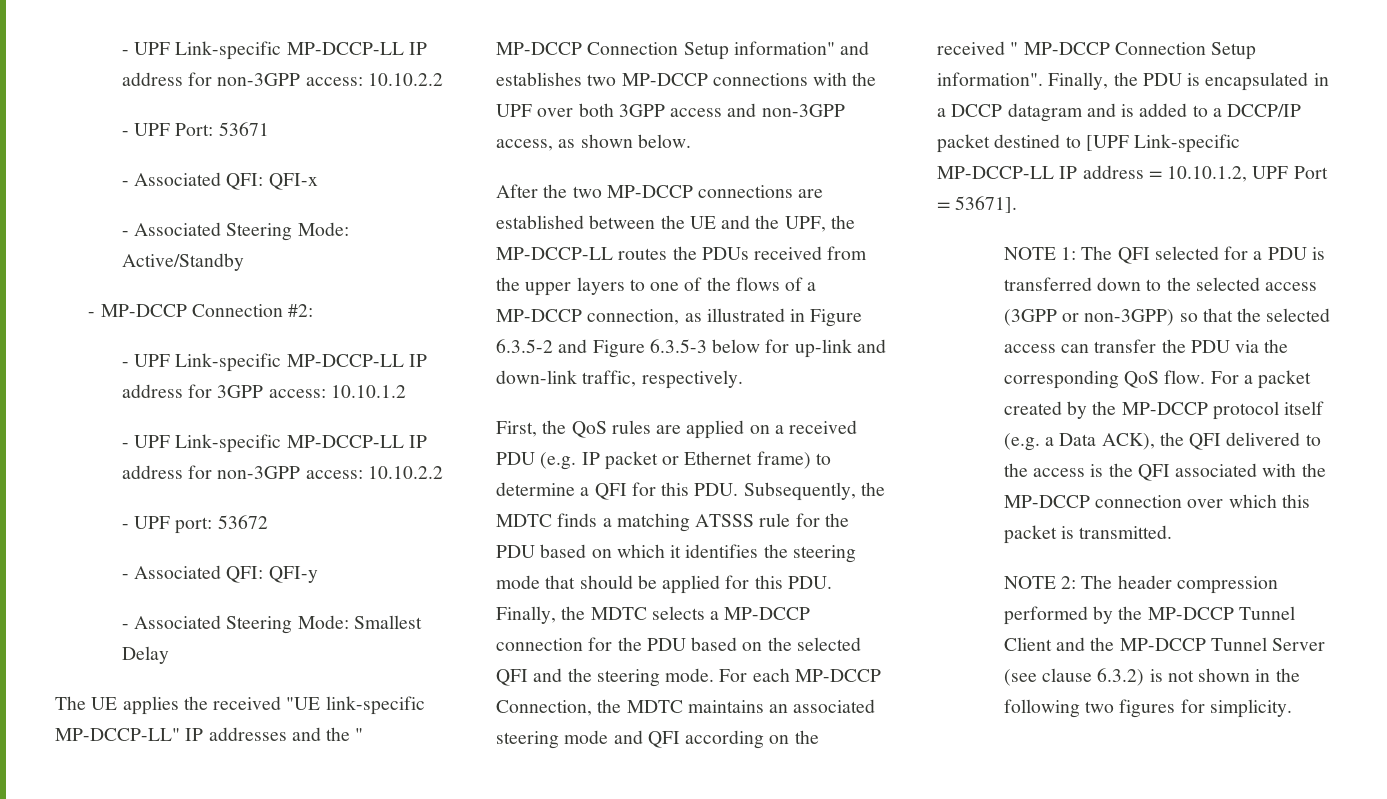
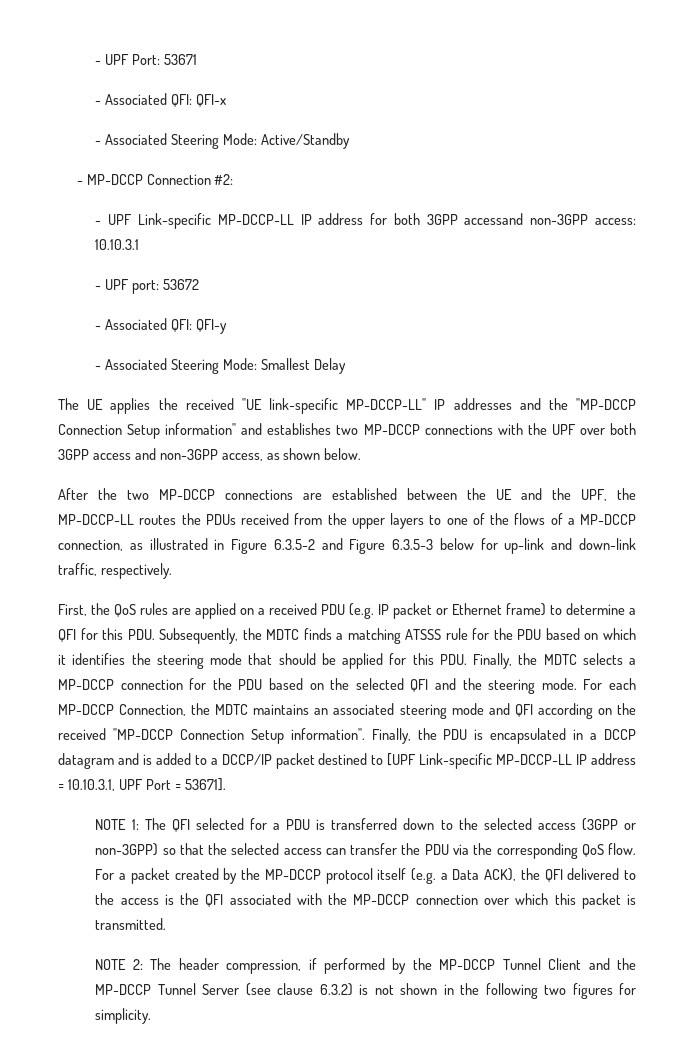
[121,41,427,60] [121,72,443,86] [121,123,171,136] - UPF Link-specific MP-DCCP-LL IP address for non-3GPP access: 10.10.2.2 // - UPF -> [95,54,130,65] - UPF
[217,385,406,398] [121,434,427,453] [121,465,443,479] 3GPP access: 10.10.1.2 // - UPF Link-specific MP-DCCP-LL IP address for non-3GPP access: 10.10.2.2 -> [393,213,636,225] [95,239,140,250] both 3GPP accessand non-3GPP access: 10.10.3.1
[355,728,364,741] [496,42,582,55] " MP-DCCP -> [576,398,637,410] "MP-DCCP
[1010,42,1110,55] " MP-DCCP -> [112,728,173,740] "MP-DCCP
[1167,166,1248,182] 10.10.1.2, -> [67,779,115,791] 10.10.3.1,
[1176,576,1278,594] compression -> [226,958,317,974] compression, if

